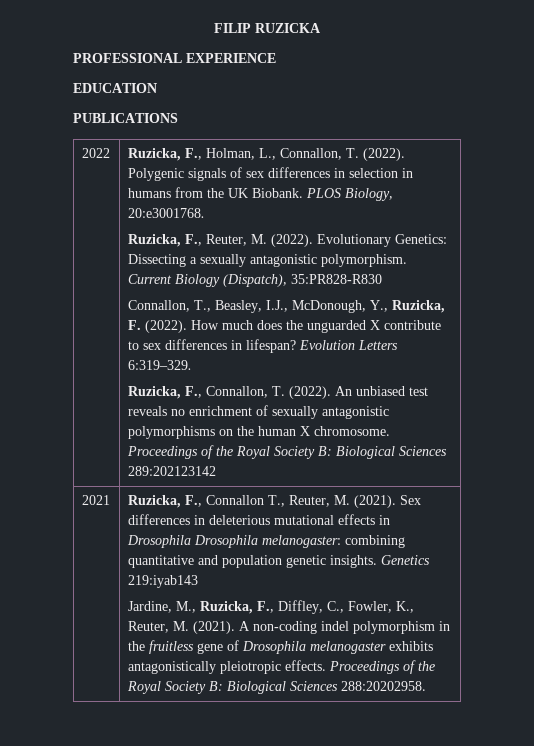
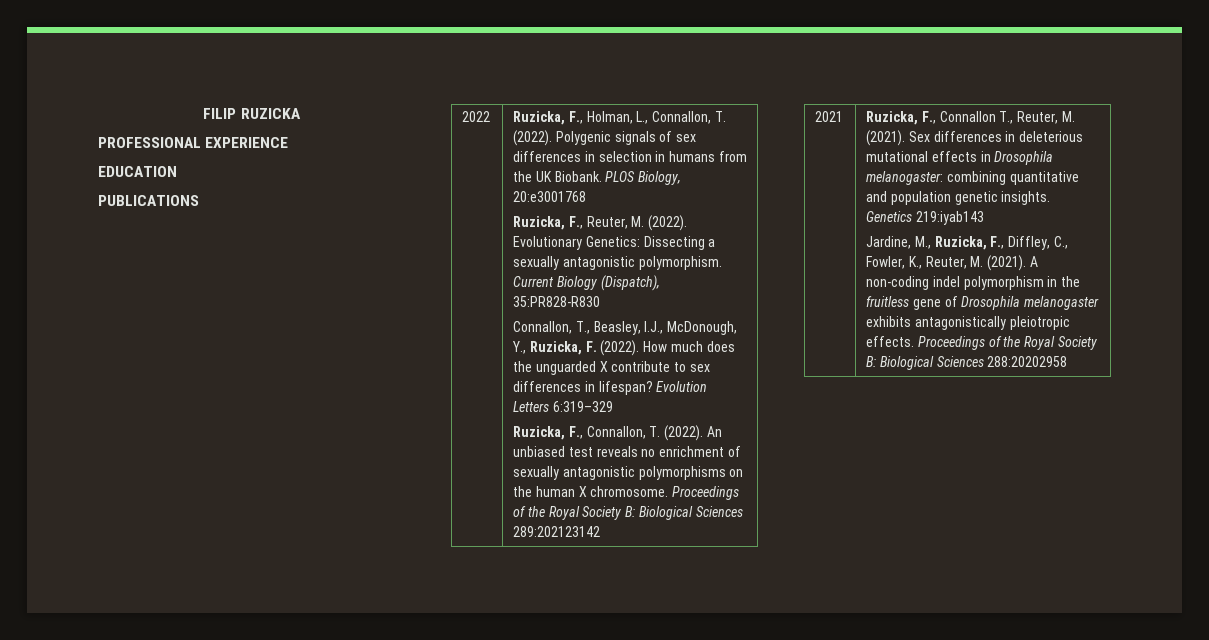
[127,208,205,218] 20:e3001768. -> [513,191,587,202] 20:e3001768
[127,360,192,370] 6:319–329. -> [552,401,613,412] 6:319–329
[193,535,258,548] Drosophila -> (1054, 158) none
[340,681,426,691] 288:20202958. -> [987,356,1068,367] 288:20202958

